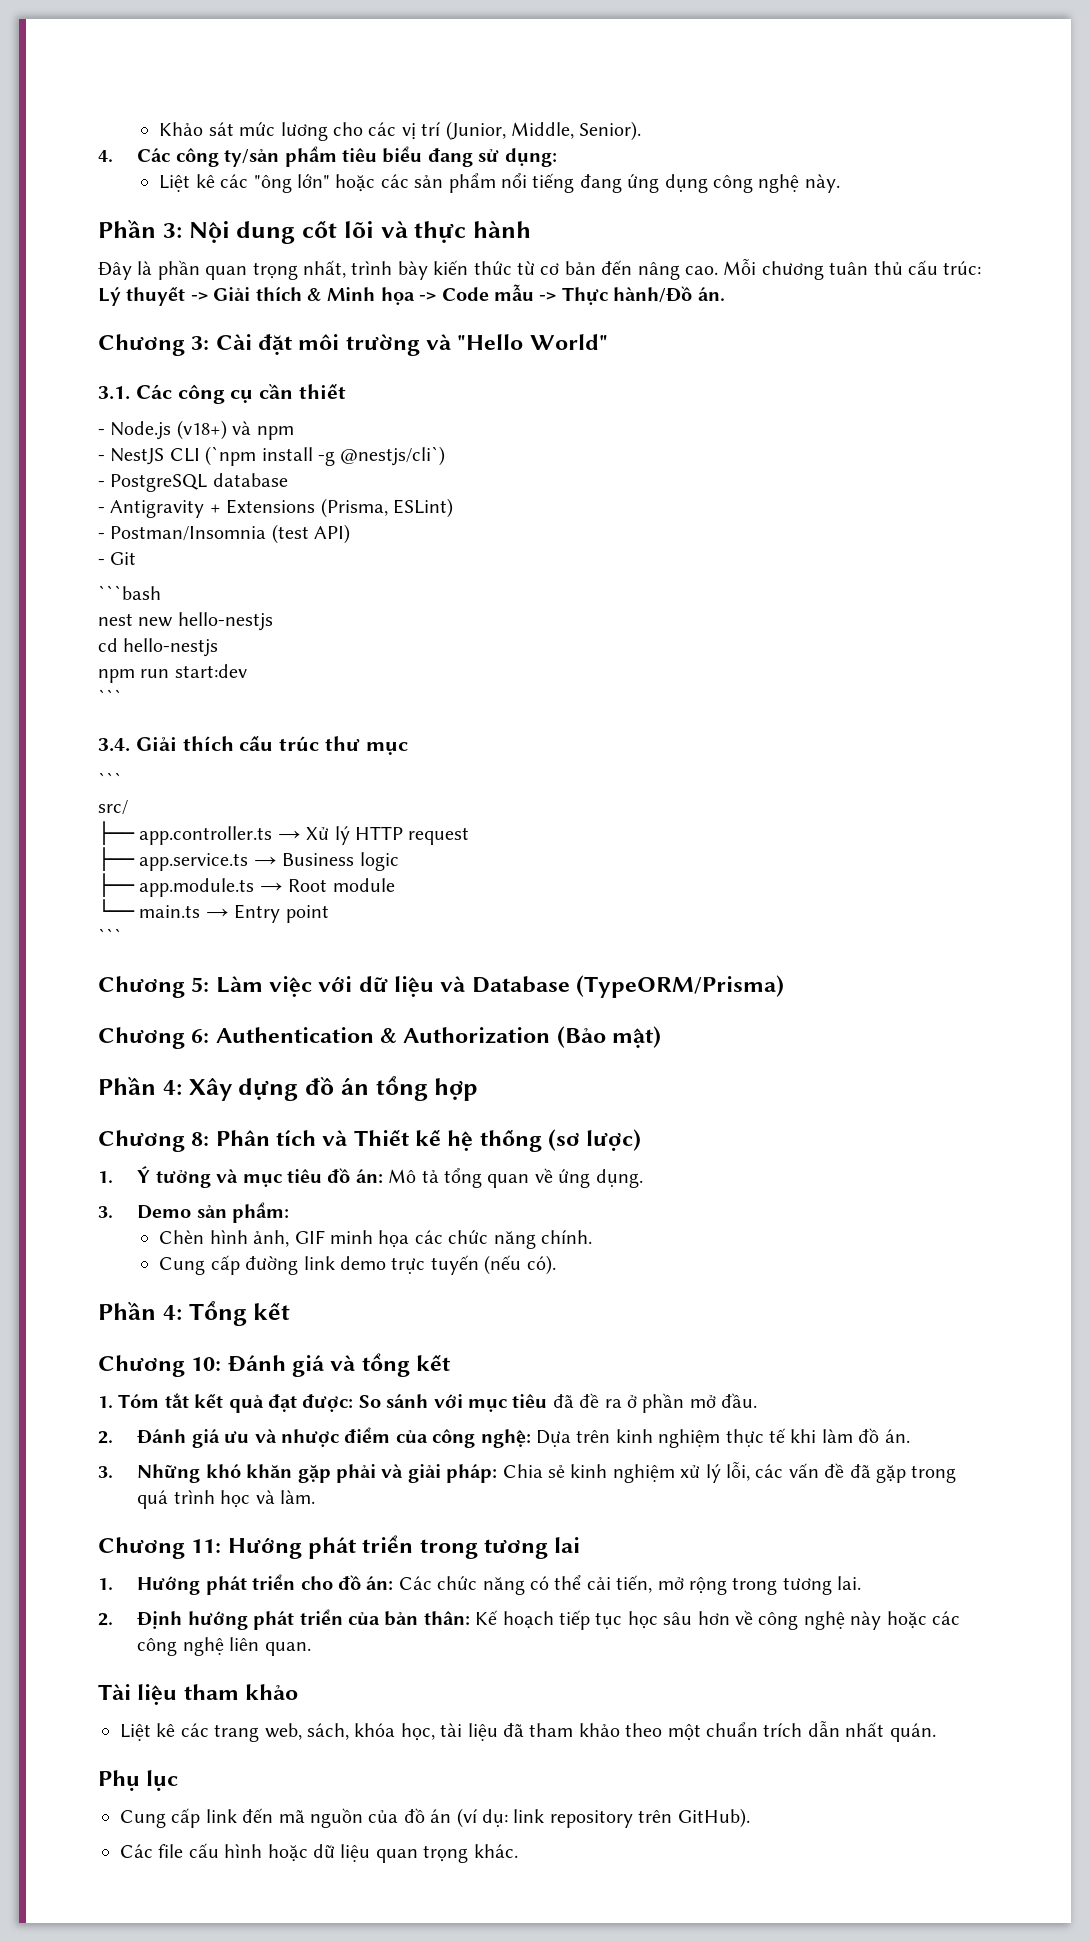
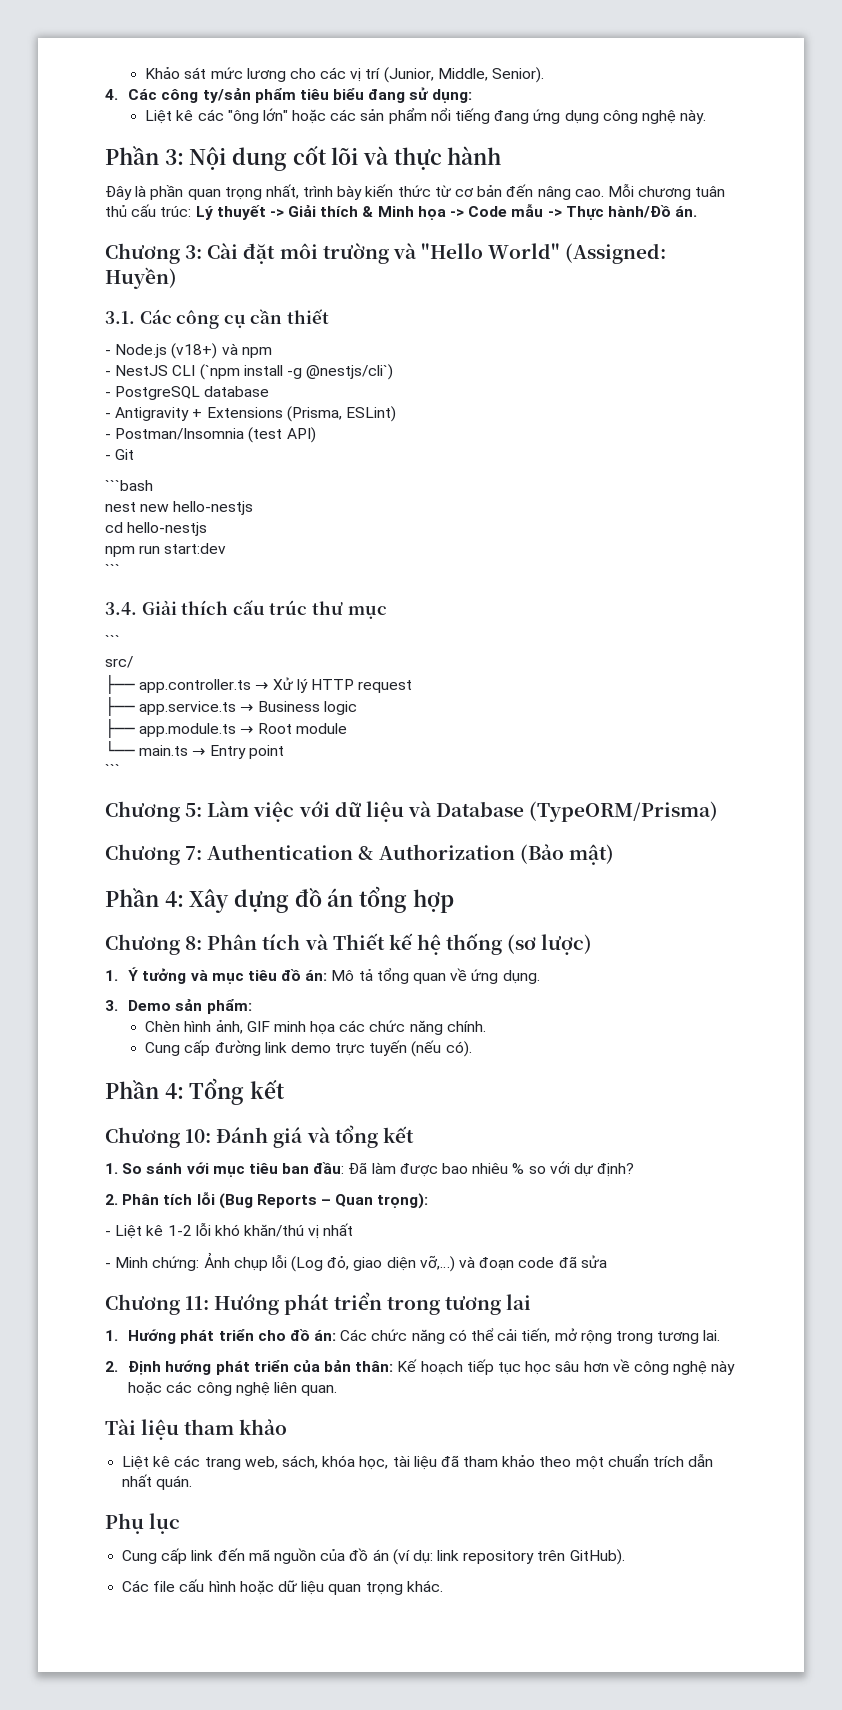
(608, 342) none -> [565,243,667,264] [105,267,177,289] (Assigned: Huyền)
[191,1029,210,1043] 6: -> [185,846,203,860] 7:
[118,1393,354,1413] Tóm tắt kết quả đạt được: -> (118, 1168) none
[552,1393,758,1413] [98,1427,910,1448] [98,1461,957,1483] [137,1490,315,1509] đã đề ra ở phần mở đầu. // 2. Đánh giá ưu và nhược điểm của công nghệ: Dựa trên kinh nghiệm thực tế khi làm đồ án. // 3. Những khó khăn gặp phải và giải pháp: Chia sẻ kinh nghiệm xử lý lỗi, các vấn đề đã gặp trong quá trình học và làm. -> [282,1161,635,1177] [105,1192,429,1209] [105,1222,354,1239] [105,1252,607,1272] ban đầu: Đã làm được bao nhiêu % so với dự định? // 2. Phân tích lỗi (Bug Reports – Quan trọng): // - Liệt kê 1-2 lỗi khó khăn/thú vị nhất // - Minh chứng: Ảnh chụp lỗi (Log đỏ, giao diện vỡ,…) và đoạn code đã sửa

